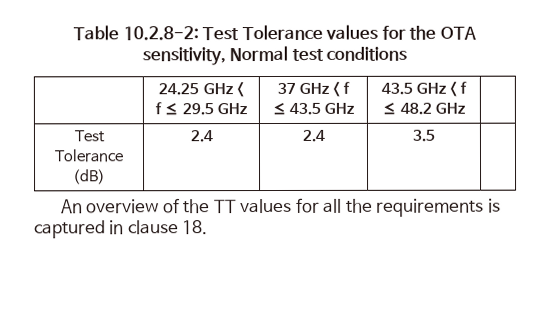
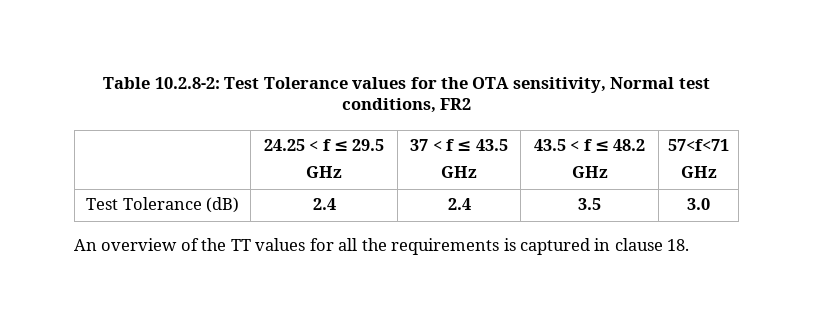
[326,46,408,61] conditions -> [341,98,472,113] conditions, FR2
[202,83,233,95] GHz -> (305, 145) none
(214, 109) none -> (385, 145) //
[298,82,329,94] GHz -> (429, 145) none
(321, 108) none -> (508, 145) //
[415,82,446,94] GHz -> (566, 145) none
[434,102,465,114] GHz | -> [571,166,608,178] [668,139,729,151] [680,166,717,178] // GHz | 57<f<71 // GHz
(435, 135) none -> [687,198,710,210] 3.0

